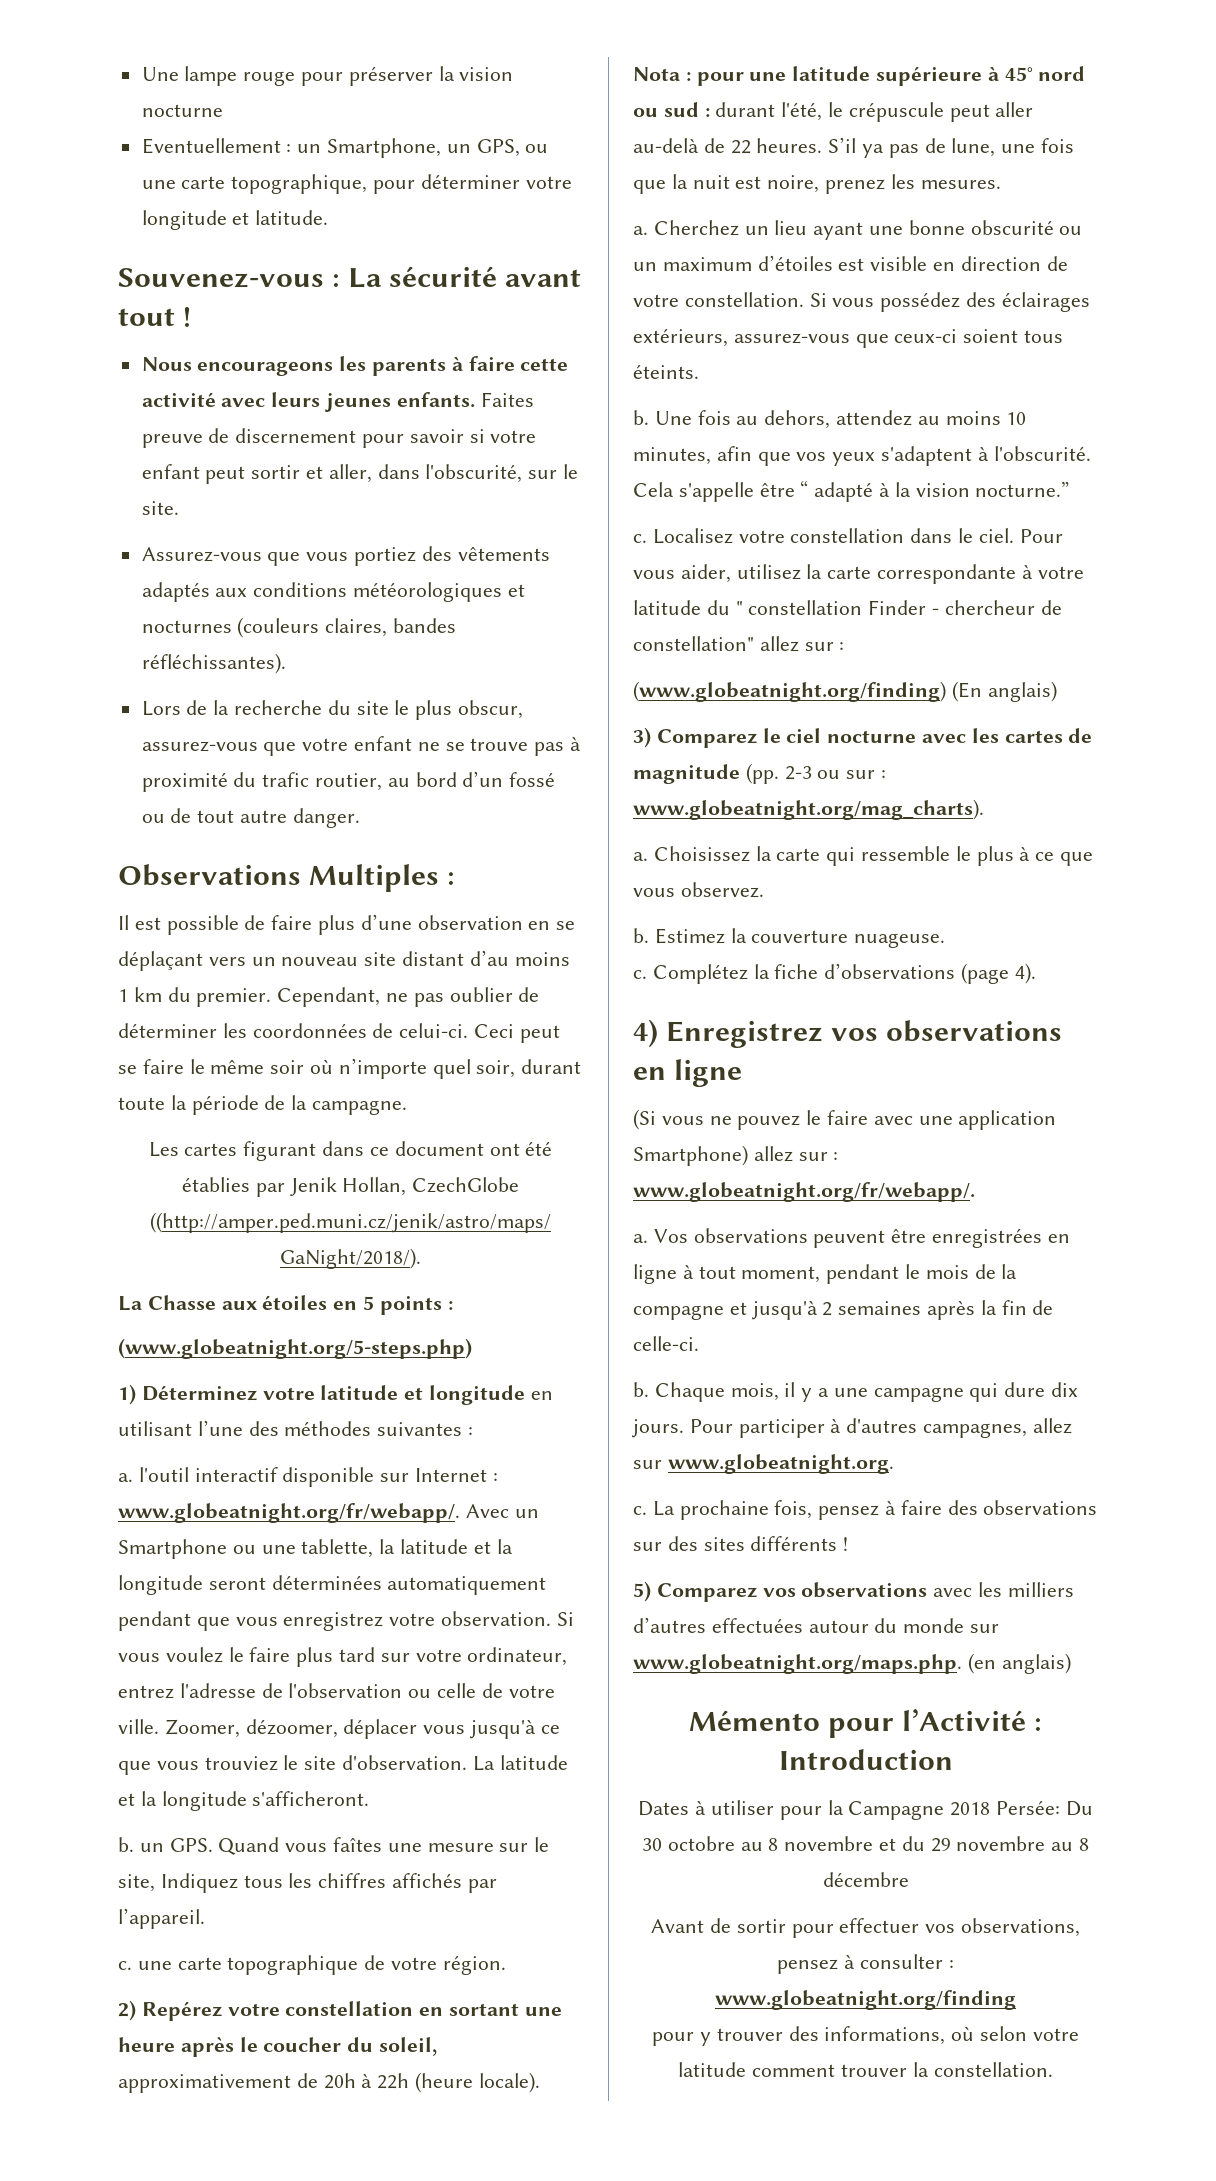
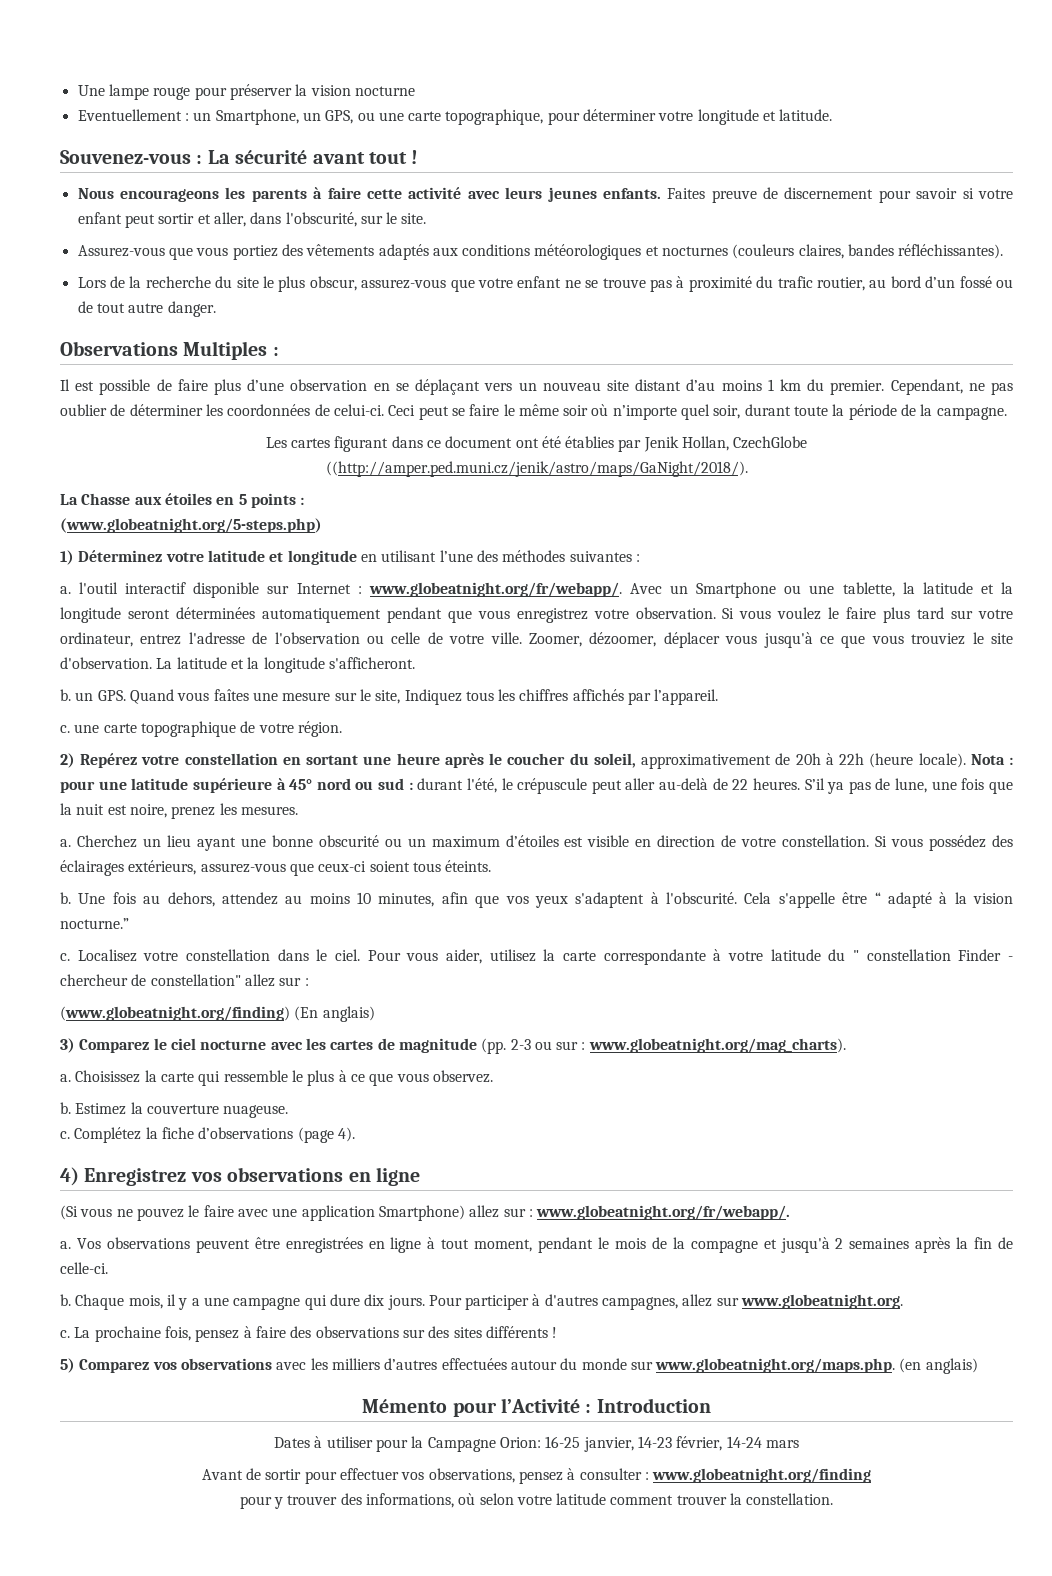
[950,1800,1093,1816] [641,1836,1090,1852] [822,1872,909,1887] 2018 Persée: Du 30 octobre au 8 novembre et du 29 novembre au 8 décembre -> [499,1436,799,1452] Orion: 16-25 janvier, 14-23 février, 14-24 mars

